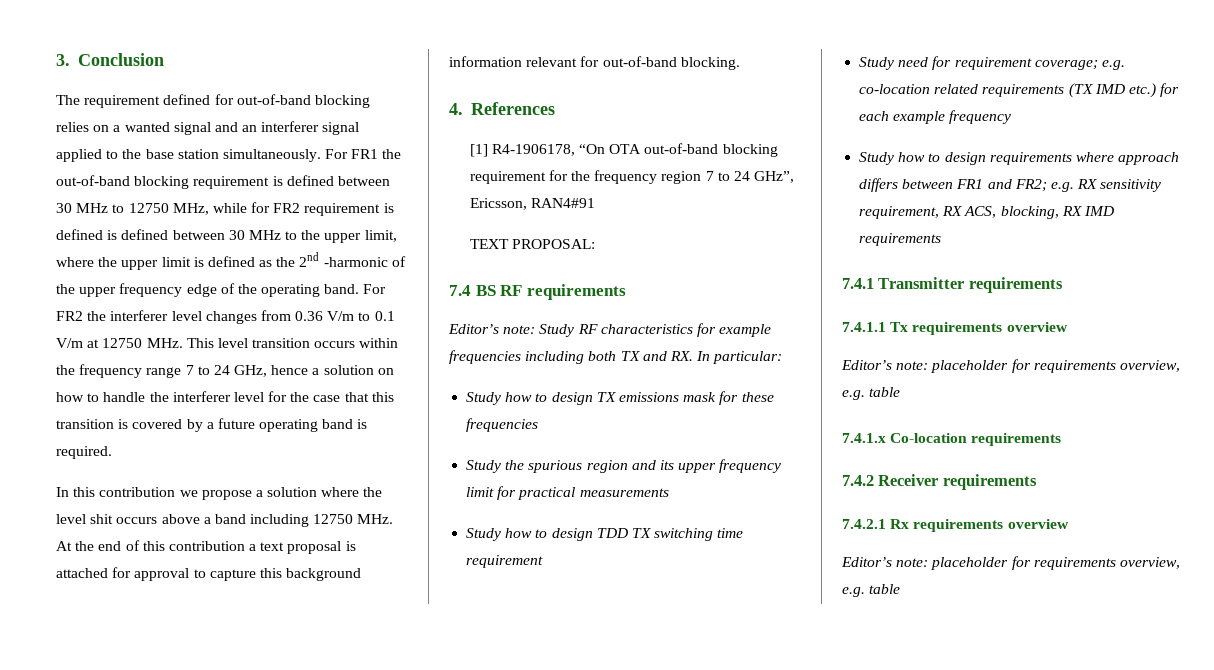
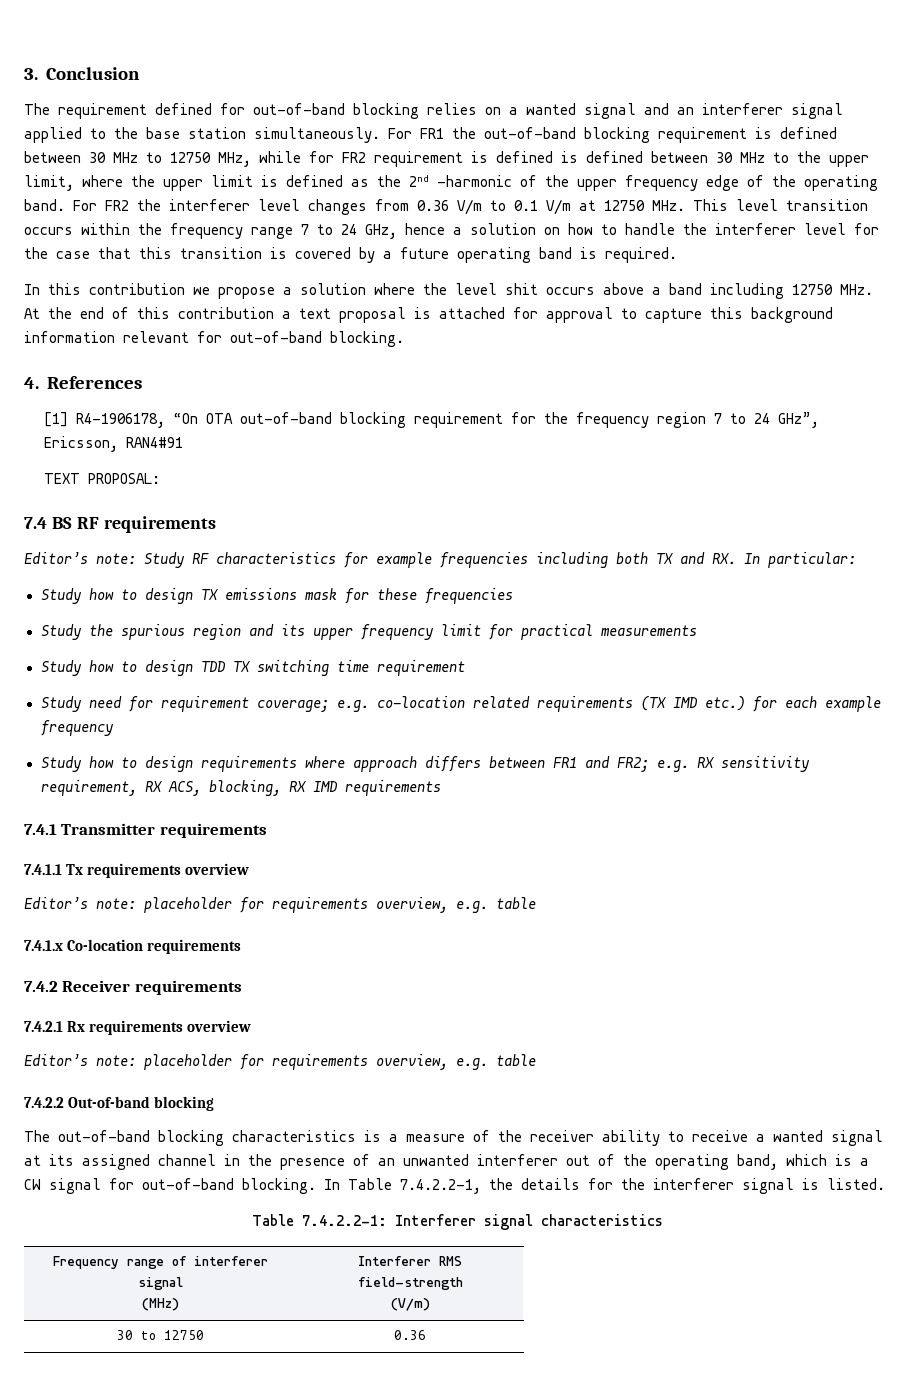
(901, 589) none -> [24,1096,215,1111] [24,1130,883,1146] [24,1154,869,1170] [24,1178,885,1194] [252,1214,663,1230] [53,1256,268,1269] [138,1277,183,1290] [142,1298,179,1311] [358,1256,462,1266] [357,1277,463,1290] [390,1298,430,1311] [117,1330,204,1340] [394,1330,426,1340] // 7.4.2.2 Out-of-band blocking // The out-of-band blocking characteristics is a measure of the receiver ability to receive a wanted signal at its assigned channel in the presence of an unwanted interferer out of the operating band, which is a CW signal for out-of-band blocking. In Table 7.4.2.2-1, the details for the interferer signal is listed. // Table 7.4.2.2-1: Interferer signal characteristics // Frequency range of interferer signal // (MHz) | Interferer RMS field-strength // (V/m) // 30 to 12750 | 0.36

